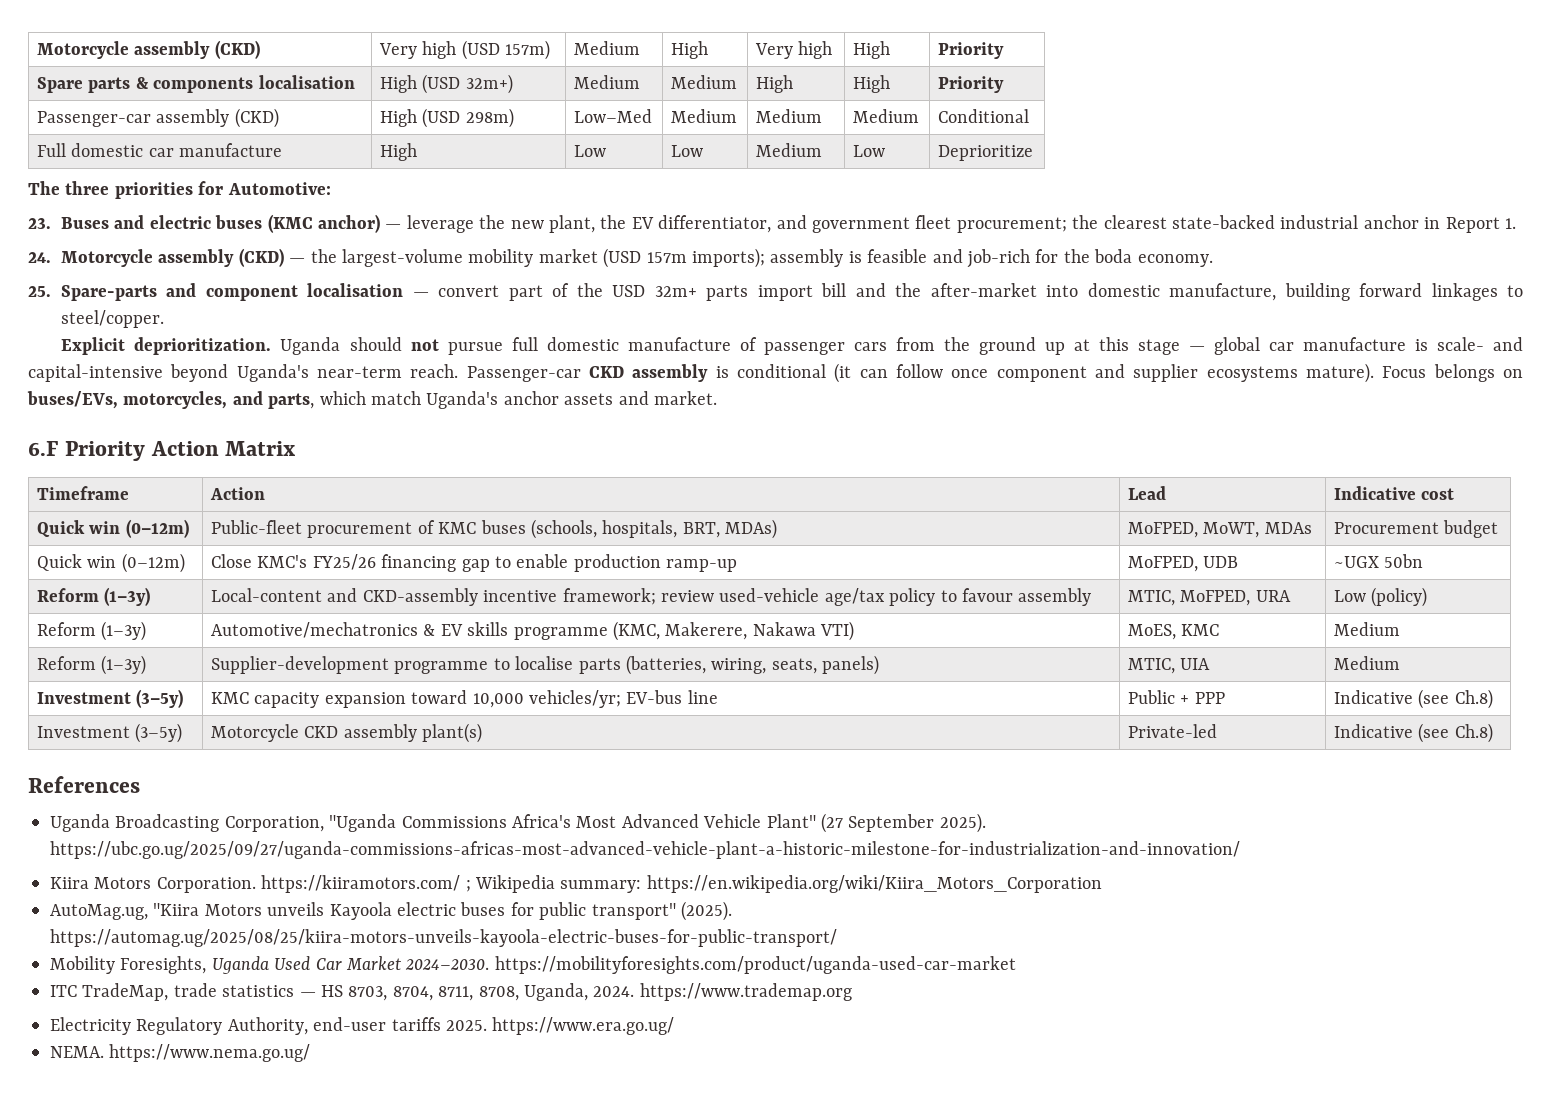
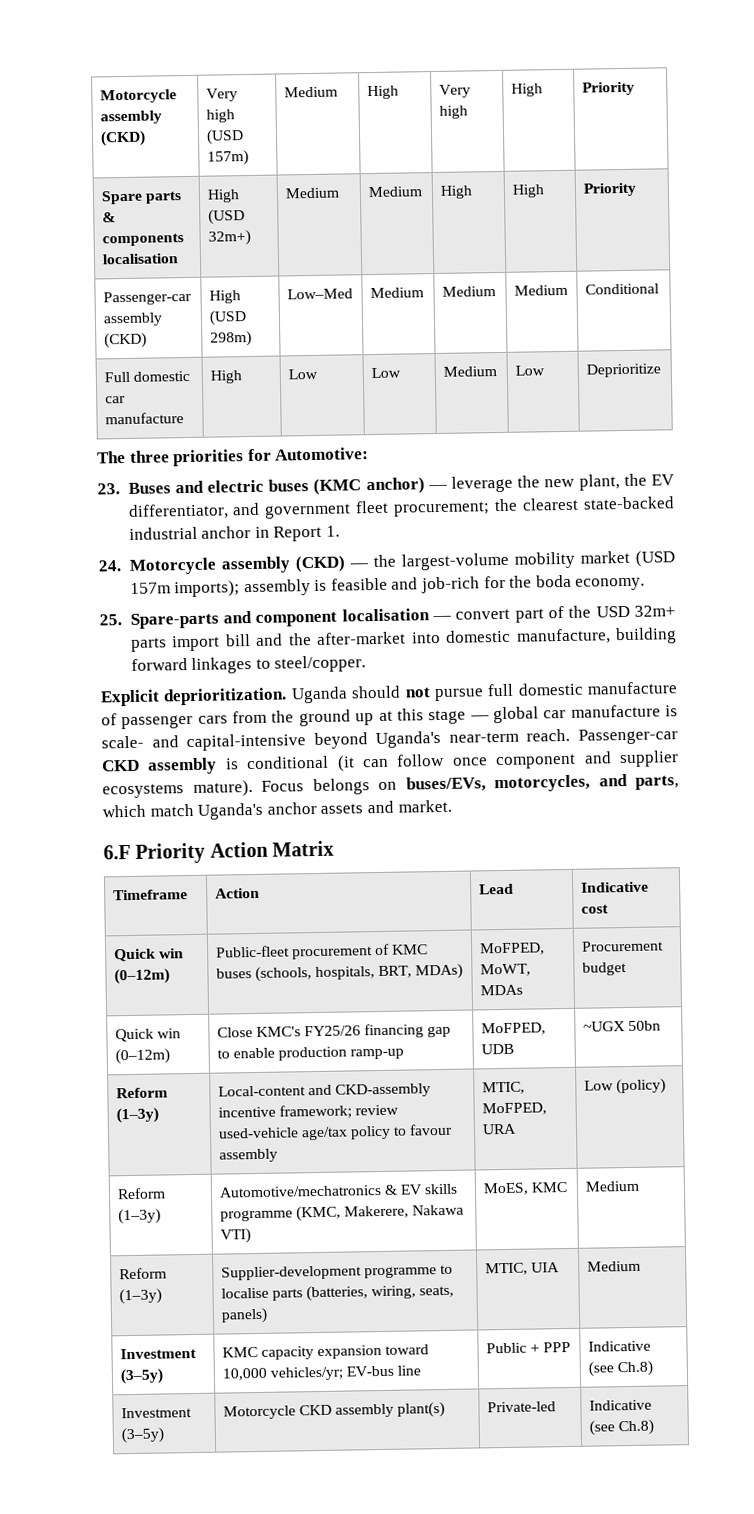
[28,776,140,793] [50,813,986,833] [50,841,1240,859] [50,875,1102,893] [50,901,732,921] [50,929,837,947] [50,956,1016,974] [50,983,852,1001] [50,1017,675,1035] [50,1044,311,1062] // References // Uganda Broadcasting Corporation, "Uganda Commissions Africa's Most Advanced Vehicle Plant" (27 September 2025). https://ubc.go.ug/2025/09/27/uganda-commissions-africas-most-advanced-vehicle-plant-a-historic-milestone-for-industrialization-and-innovation/ // Kiira Motors Corporation. https://kiiramotors.com/ ; Wikipedia summary: https://en.wikipedia.org/wiki/Kiira_Motors_Corporation // AutoMag.ug, "Kiira Motors unveils Kayoola electric buses for public transport" (2025). https://automag.ug/2025/08/25/kiira-motors-unveils-kayoola-electric-buses-for-public-transport/ // Mobility Foresights, Uganda Used Car Market 2024–2030. https://mobilityforesights.com/product/uganda-used-car-market // ITC TradeMap, trade statistics — HS 8703, 8704, 8711, 8708, Uganda, 2024. https://www.trademap.org // Electricity Regulatory Authority, end-user tariffs 2025. https://www.era.go.ug/ // NEMA. https://www.nema.go.ug/ -> (654, 1427) none

